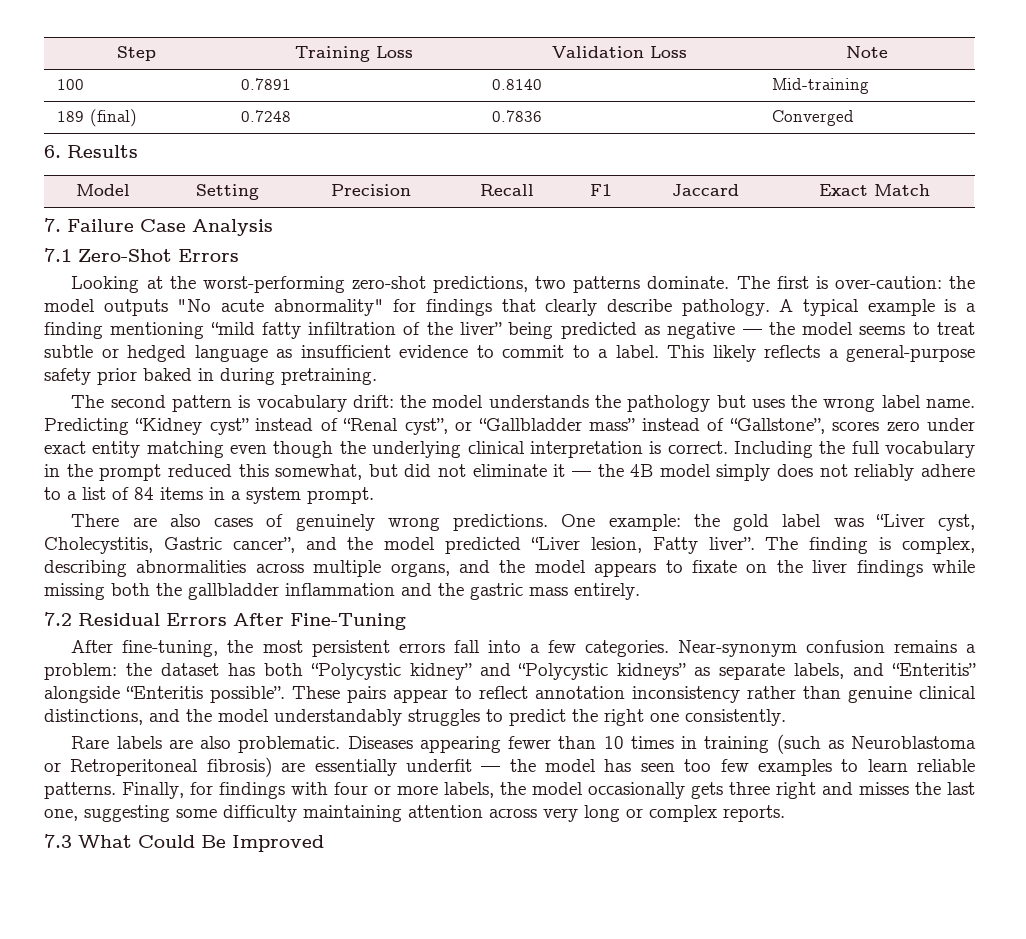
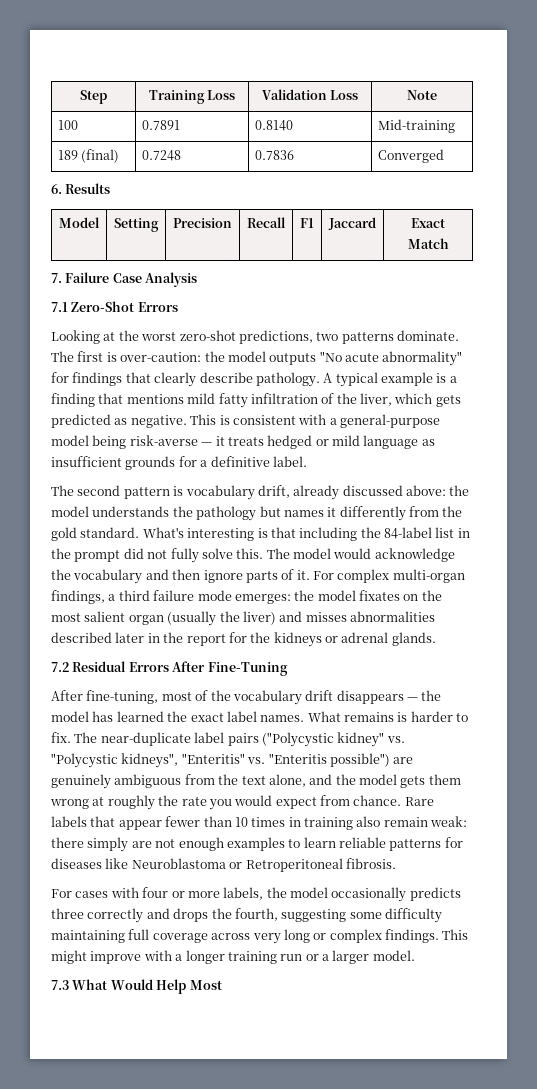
[202,276,345,293] worst-performing -> [141,332,177,341] worst
[110,322,255,339] mentioning “mild -> [98,393,216,404] that mentions mild
[460,322,975,339] [44,345,975,362] [44,368,377,385] liver” being predicted as negative — the model seems to treat subtle or hedged language as insufficient evidence to commit to a label. This likely reflects a general-purpose safety prior baked in during pretraining. -> [360,393,461,407] [51,414,440,428] [51,435,435,449] [51,456,307,470] liver, which gets predicted as negative. This is consistent with a general-purpose model being risk-averse — it treats hedged or mild language as insufficient grounds for a definitive label.
[352,395,394,408] drift: -> [257,485,446,500] drift, already discussed above:
[751,395,975,412] [44,418,975,435] [44,441,976,458] [44,464,976,481] [44,487,374,504] [71,514,975,531] [44,537,976,554] [44,560,975,577] [44,583,640,600] uses the wrong label name. Predicting “Kidney cyst” instead of “Renal cyst”, or “Gallbladder mass” instead of “Gallstone”, scores zero under exact entity matching even though the underlying clinical interpretation is correct. Including the full vocabulary in the prompt reduced this somewhat, but did not eliminate it — the 4B model simply does not reliably adhere to a list of 84 items in a system prompt. // There are also cases of genuinely wrong predictions. One example: the gold label was “Liver cyst, Cholecystitis, Gastric cancer”, and the model predicted “Liver lesion, Fatty liver”. The finding is complex, describing abnormalities across multiple organs, and the model appears to fixate on the liver findings while missing both the gallbladder inflammation and the gastric mass entirely. -> [283,506,463,521] [51,527,470,541] [51,548,455,563] [51,569,465,584] [51,590,442,604] [51,611,435,626] [51,632,436,647] names it differently from the gold standard. What's interesting is that including the 84-label list in the prompt did not fully solve this. The model would acknowledge the vocabulary and then ignore parts of it. For complex multi-organ findings, a third failure mode emerges: the model fixates on the most salient organ (usually the liver) and misses abnormalities described later in the report for the kidneys or adrenal glands.
[227,640,976,657] [44,663,977,680] [44,686,976,703] [44,709,786,726] [71,736,501,753] the most persistent errors fall into a few categories. Near-synonym confusion remains a problem: the dataset has both “Polycystic kidney” and “Polycystic kidneys” as separate labels, and “Enteritis” alongside “Enteritis possible”. These pairs appear to reflect annotation inconsistency rather than genuine clinical distinctions, and the model understandably struggles to predict the right one consistently. // Rare labels are also problematic. Diseases appearing -> [161,690,442,705] [51,711,469,722] [51,732,405,747] [51,753,414,768] [51,774,461,789] [50,795,434,810] [51,816,162,830] most of the vocabulary drift disappears — the model has learned the exact label names. What remains is harder to fix. The near-duplicate label pairs ("Polycystic kidney" vs. "Polycystic kidneys", "Enteritis" vs. "Enteritis possible") are genuinely ambiguous from the text alone, and the model gets them wrong at roughly the rate you would expect from chance. Rare labels that appear
[776,734,976,754] [44,757,975,777] [44,782,285,799] (such as Neuroblastoma or Retroperitoneal fibrosis) are essentially underfit — the model has seen too few examples to learn reliable patterns. Finally, for findings -> [356,816,468,827] [51,837,463,852] [51,858,396,872] [51,889,109,898] also remain weak: there simply are not enough examples to learn reliable patterns for diseases like Neuroblastoma or Retroperitoneal fibrosis. // For cases
[691,782,975,799] [44,809,78,821] gets three right and misses the last one, -> [409,887,461,901] [51,908,278,923] predicts three correctly and drops the fourth,
[408,805,483,818] attention -> [128,929,208,943] full coverage
[723,805,785,822] reports. -> [385,929,469,943] [51,950,415,964] findings. This might improve with a longer training run or a larger model.
[138,835,324,852] Could Be Improved -> [110,979,222,994] Would Help Most

